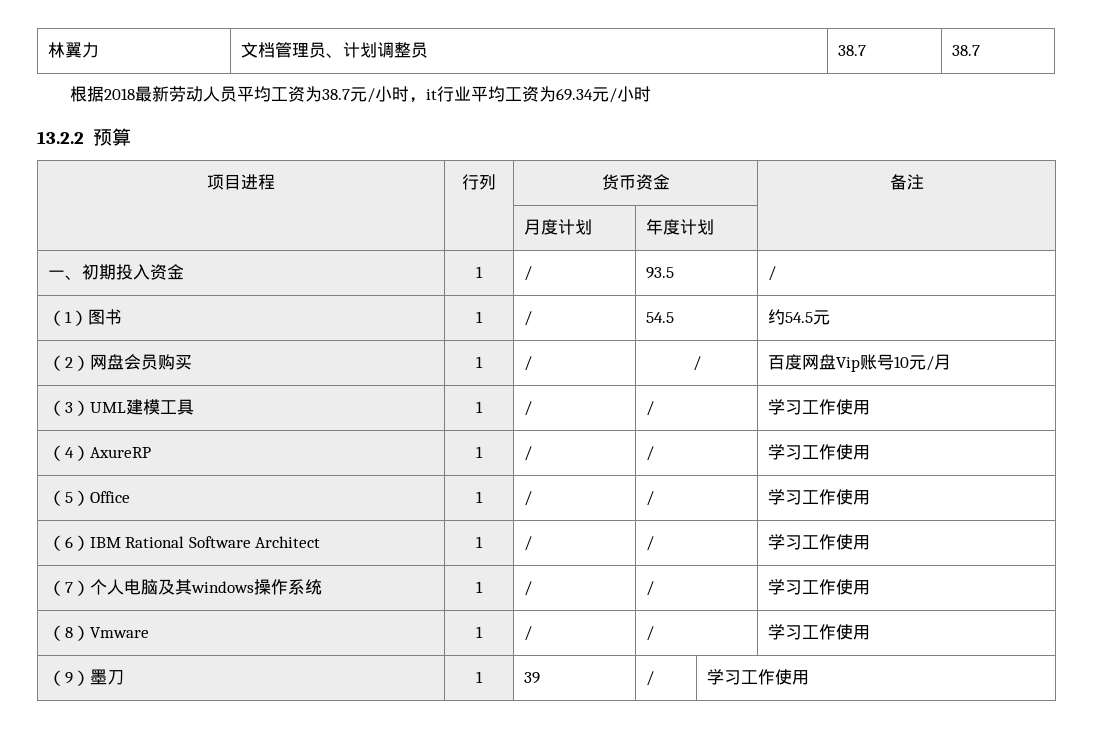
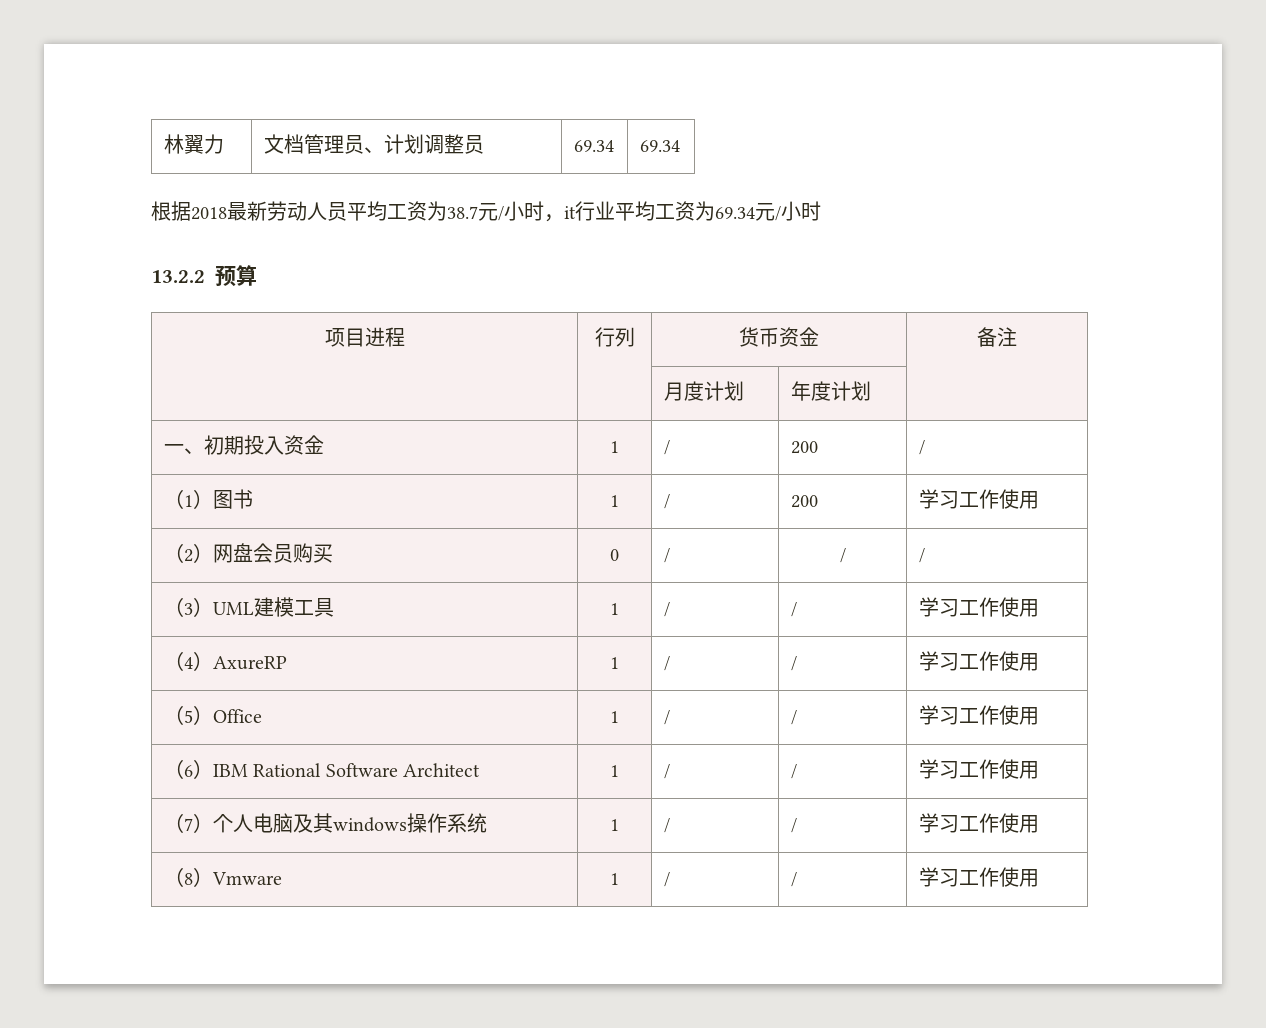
[837,45,866,56] [951,45,980,56] 38.7 | 38.7 -> [573,140,614,152] [639,140,680,152] 69.34 | 69.34
[645,267,674,279] 93.5 -> [790,441,818,454] 200
[645,312,674,323] [767,309,830,325] 54.5 | 约54.5元 -> [790,495,818,508] [918,489,1039,509] 200 | 学习工作使用
[476,356,483,368] [523,356,532,371] [692,356,701,371] [767,354,951,372] 1 | / | / | 百度网盘Vip账号10元/月 -> [610,549,619,561] [663,548,670,563] [839,548,846,563] [918,548,925,563] 0 | / | / | /
[47,669,124,686] [476,671,483,683] [523,672,540,684] [645,671,654,686] [706,669,809,685] // （9）墨刀 | 1 | 39 | / | 学习工作使用 -> (1039, 878) none

